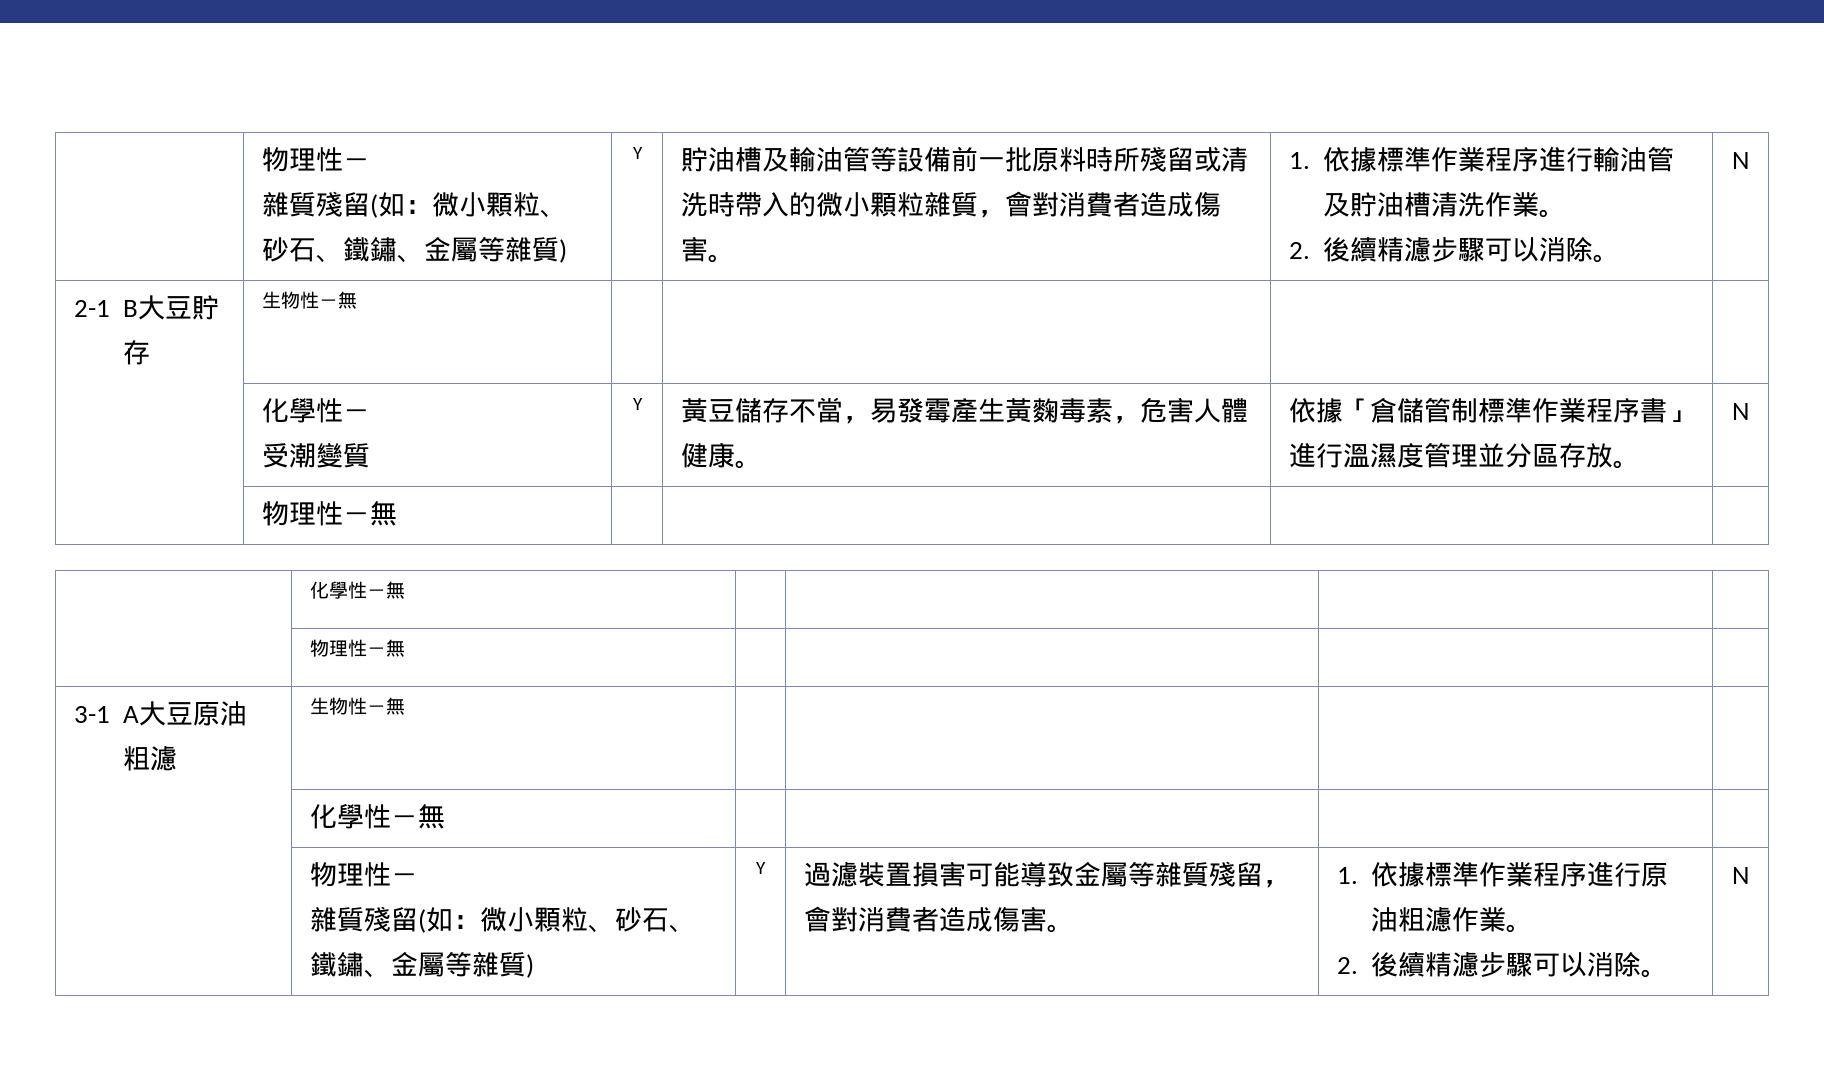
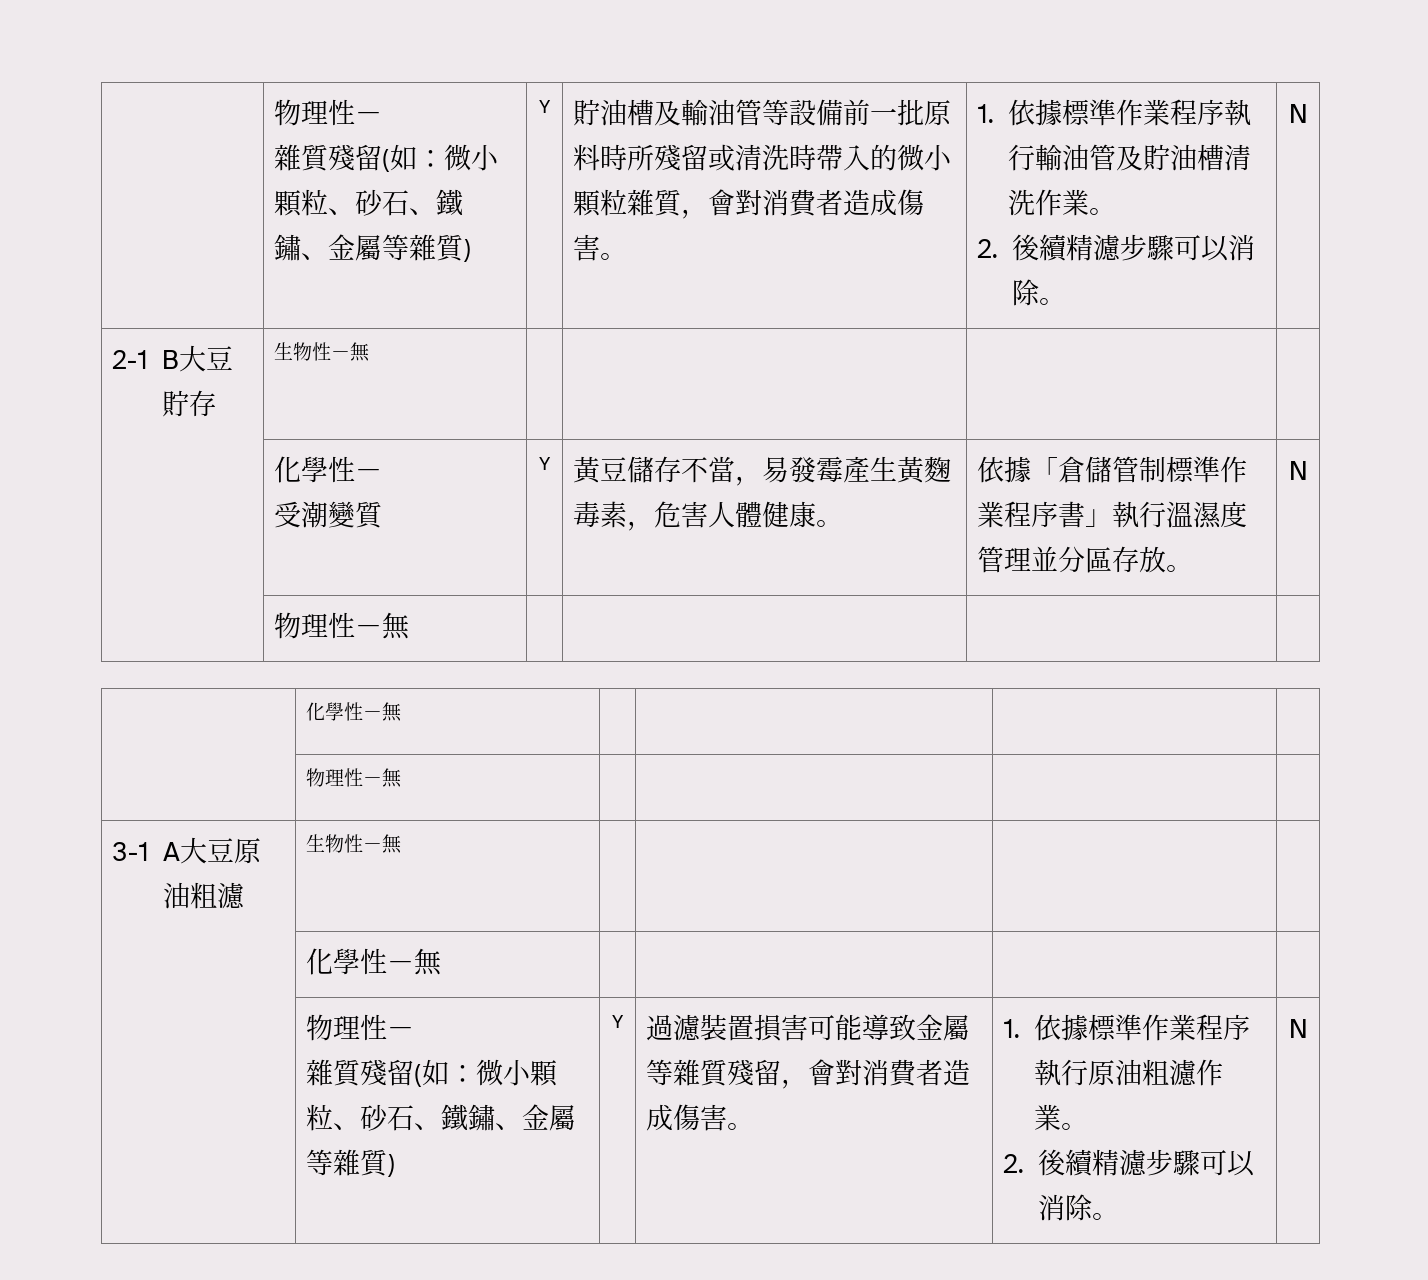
[1539,146,1567,172] 進 -> [1223,99,1251,126] 執
[1288,442,1316,468] 進 -> [1112,501,1140,528] 執
[1587,861,1615,887] 進 -> [1033,1059,1061,1086] 執

